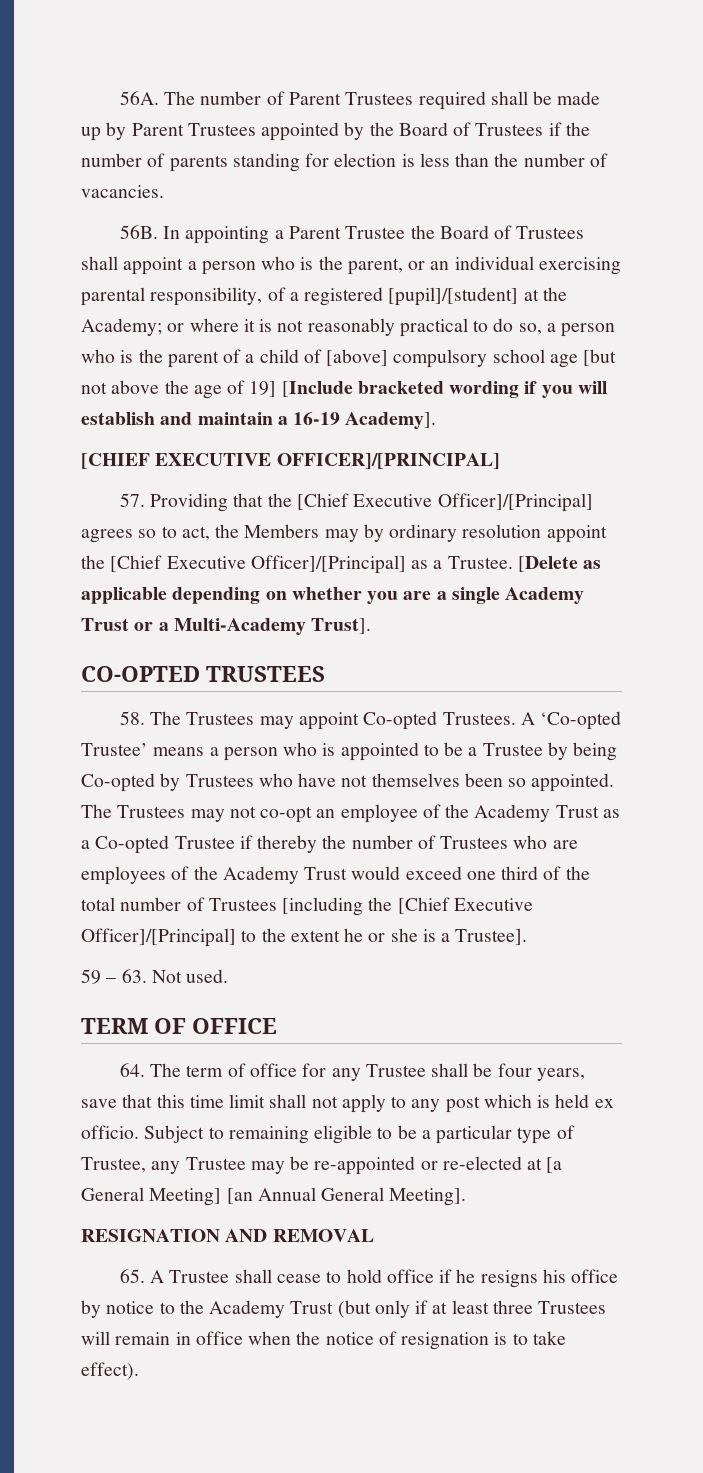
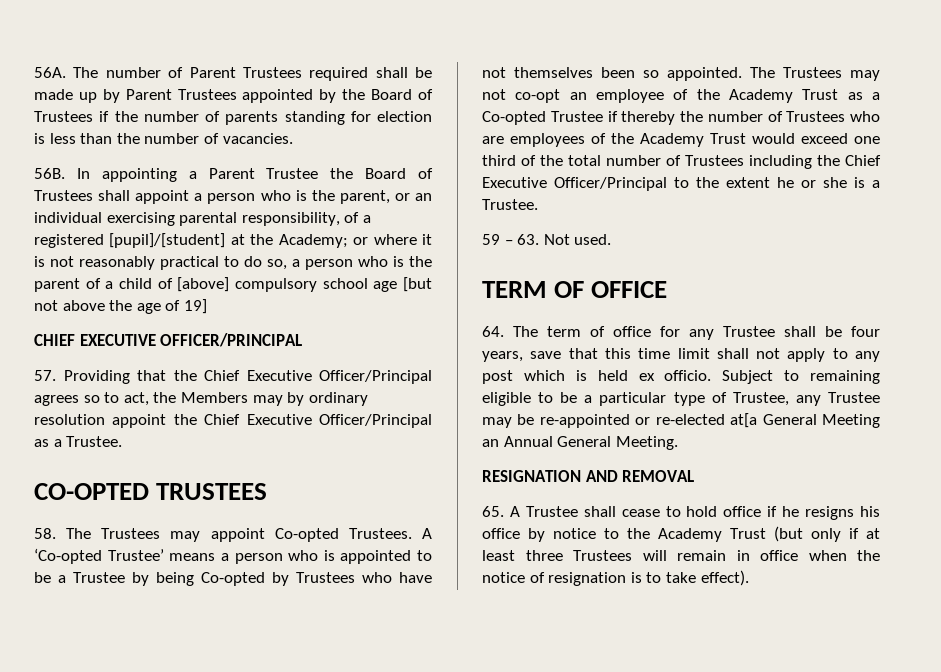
[281,381,607,398] [81,412,437,429] [81,453,500,469] [Include bracketed wording if you will establish and maintain a 16-19 Academy]. // [CHIEF EXECUTIVE OFFICER]/[PRINCIPAL] -> [34,333,303,347] // CHIEF EXECUTIVE OFFICER/PRINCIPAL
[297,493,593,512] [Chief Executive Officer]/[Principal] -> [204,370,432,384] Chief Executive Officer/Principal
[110,555,406,574] [Chief Executive Officer]/[Principal] -> [204,414,432,428] Chief Executive Officer/Principal
[517,556,602,572] [81,587,585,604] [81,618,372,635] [Delete as applicable depending on whether you are a single Academy Trust or a Multi-Academy Trust]. -> (123, 441) none
[282,897,533,916] [81,928,236,947] [including the [Chief Executive Officer]/[Principal] -> [749,155,881,169] [482,177,667,191] including the Chief Executive Officer/Principal
[455,929,528,945] Trustee]. -> [482,199,538,210] Trustee.
[527,1157,563,1173] [81,1187,253,1206] at [a General Meeting] [an -> [730,413,880,428] [482,439,499,447] at[a General Meeting an
[389,1188,467,1206] Meeting]. -> [615,436,678,450] Meeting.

